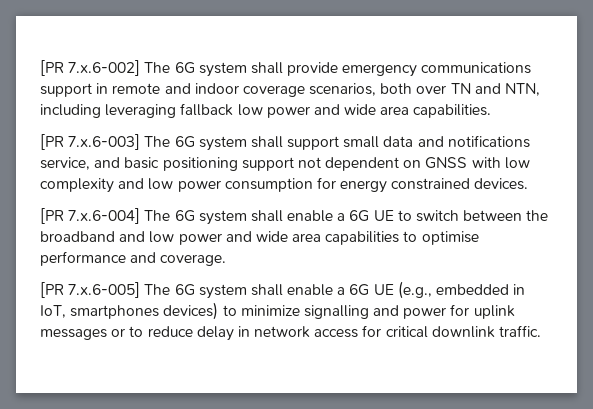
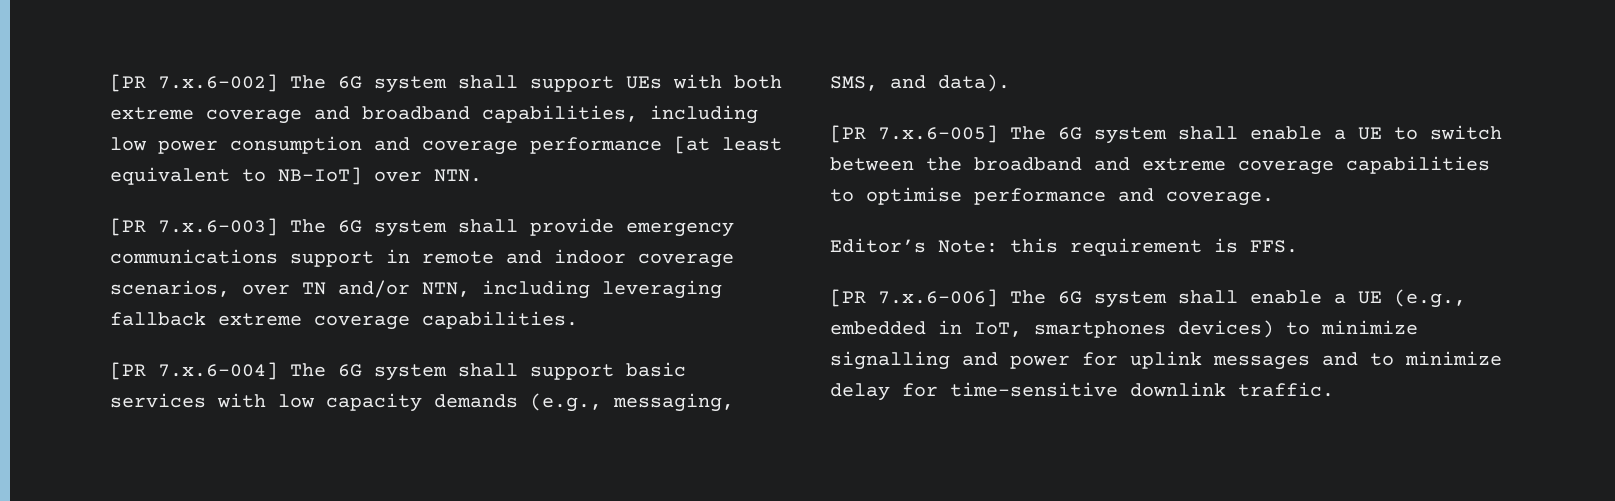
(283, 68) none -> [530,74,782,92] [110,105,758,124] [110,136,782,155] [110,167,482,185] [110,218,518,237] support UEs with both extreme coverage and broadband capabilities, including low power consumption and coverage performance [at least equivalent to NB-IoT] over NTN. // [PR 7.x.6-003] The 6G system shall
[380,83,413,94] both -> (230, 288) none
[474,83,501,94] and -> [338,280,410,298] and/or
[237,104,492,118] [40,134,530,151] [40,157,530,171] [40,177,529,193] low power and wide area capabilities. // [PR 7.x.6-003] The 6G system shall support small data and notifications service, and basic positioning support not dependent on GNSS with low complexity and low power consumption for energy constrained devices. -> [218,311,578,330] extreme coverage capabilities.
[287,210,549,222] [40,231,479,245] [40,251,227,266] enable a 6G UE to switch between the broadband and low power and wide area capabilities to optimise performance and coverage. -> [530,362,686,380] [110,393,734,412] [830,74,1010,92] support basic services with low capacity demands (e.g., messaging, SMS, and data).
[349,284,370,296] 6G -> [1358,125,1502,140] [830,156,1490,175] [830,187,1274,206] [830,238,1298,256] [830,289,1346,308] UE to switch between the broadband and extreme coverage capabilities to optimise performance and coverage. // Editor’s Note: this requirement is FFS. // [PR 7.x.6-006] The 6G system shall enable a
[111,325,428,341] or to reduce delay in network access for critical -> [1322,351,1502,366] [830,382,1118,401] and to minimize delay for time-sensitive

